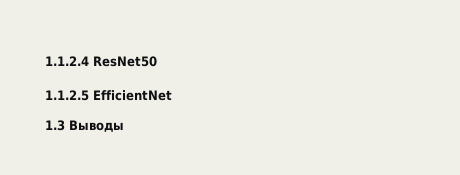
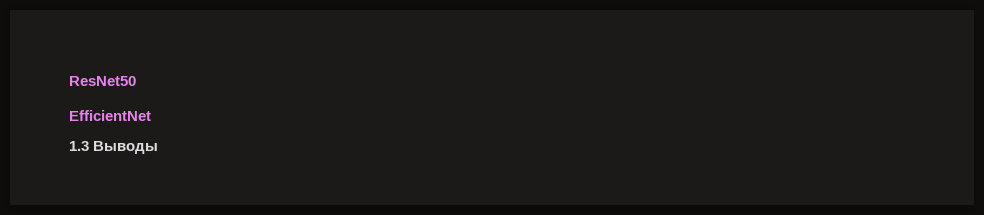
[45,56,89,66] 1.1.2.4 -> (69, 81) none
[45,90,89,101] 1.1.2.5 -> (136, 81) none

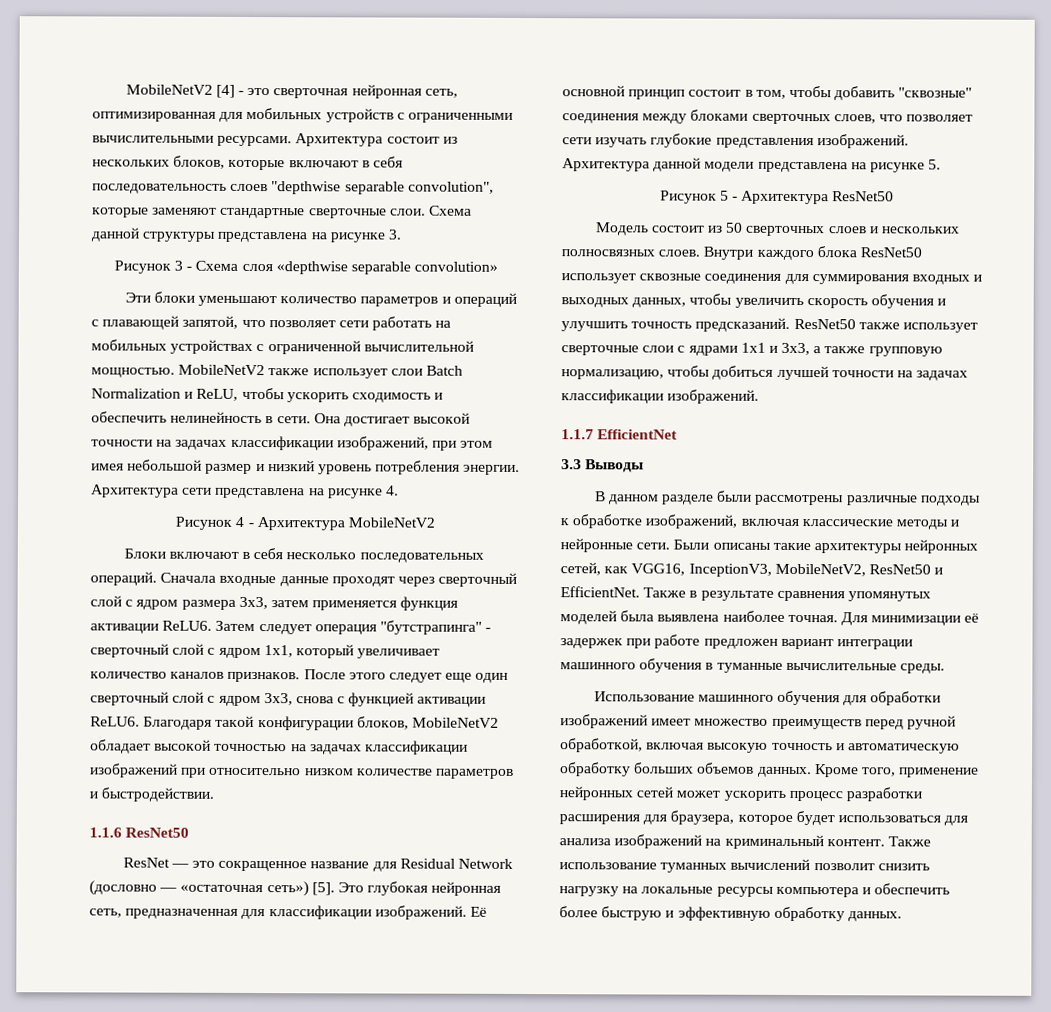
[69,76,136,86] ResNet50 // -> [125,84,458,99] [92,107,513,123] [92,133,458,147] [92,155,403,171] [92,181,494,195] [92,205,472,219] [91,227,402,243] [113,260,499,275] [124,291,517,307] [91,315,452,331] [91,339,474,355] [91,364,463,379] [91,387,444,403] [91,411,471,427] [91,435,494,451] [91,459,521,475] [91,484,399,499] [175,516,435,531] [123,548,484,563] [90,571,518,587] [90,595,459,611] [90,620,492,635] [90,643,441,659] [90,669,509,683] [90,691,487,707] [90,715,499,731] [90,739,468,755] [90,763,514,779] [89,787,215,802] [89,827,190,838] [122,857,513,872] [89,880,502,897] [89,905,487,920] [562,85,973,101] [562,109,974,125] [562,133,909,149] [562,157,942,173] [659,190,895,205] [594,222,960,237] [561,246,922,261] [561,273,983,285] [561,293,947,309] [561,317,978,333] [561,342,943,357] [561,365,969,381] [561,389,760,404] [561,429,594,440] MobileNetV2 [4] - это сверточная нейронная сеть, оптимизированная для мобильных устройств с ограниченными вычислительными ресурсами. Архитектура состоит из нескольких блоков, которые включают в себя последовательность слоев "depthwise separable convolution", которые заменяют стандартные сверточные слои. Схема данной структуры представлена на рисунке 3. // Рисунок 3 - Схема слоя «depthwise separable convolution» // Эти блоки уменьшают количество параметров и операций с плавающей запятой, что позволяет сети работать на мобильных устройствах с ограниченной вычислительной мощностью. MobileNetV2 также использует слои Batch Normalization и ReLU, чтобы ускорить сходимость и обеспечить нелинейность в сети. Она достигает высокой точности на задачах классификации изображений, при этом имея небольшой размер и низкий уровень потребления энергии. Архитектура сети представлена на рисунке 4. // Рисунок 4 - Архитектура MobileNetV2 // Блоки включают в себя несколько последовательных операций. Сначала входные данные проходят через сверточный слой с ядром размера 3x3, затем применяется функция активации ReLU6. Затем следует операция "бутстрапинга" - сверточный слой с ядром 1x1, который увеличивает количество каналов признаков. После этого следует еще один сверточный слой с ядром 3x3, снова с функцией активации ReLU6. Благодаря такой конфигурации блоков, MobileNetV2 обладает высокой точностью на задачах классификации изображений при относительно низком количестве параметров и быстродействии. // 1.1.6 ResNet50 // ResNet — это сокращенное название для Residual Network (дословно — «остаточная сеть») [5]. Это глубокая нейронная сеть, предназначенная для классификации изображений. Её основной принцип состоит в том, чтобы добавить "сквозные" соединения между блоками сверточных слоев, что позволяет сети изучать глубокие представления изображений. Архитектура данной модели представлена на рисунке 5. // Рисунок 5 - Архитектура ResNet50 // Модель состоит из 50 сверточных слоев и нескольких полносвязных слоев. Внутри каждого блока ResNet50 использует сквозные соединения для суммирования входных и выходных данных, чтобы увеличить скорость обучения и улучшить точность предсказаний. ResNet50 также использует сверточные слои с ядрами 1x1 и 3x3, а также групповую нормализацию, чтобы добиться лучшей точности на задачах классификации изображений. // 1.1.7
[69,141,89,151] 1.3 -> [561,459,582,470] 3.3
(159, 147) none -> [594,490,981,506] [560,514,960,530] [560,538,979,554] [560,562,944,577] [560,586,931,602] [560,610,980,626] [560,634,913,650] [560,658,945,674] [593,690,942,706] [560,714,956,730] [560,738,960,754] [560,762,980,778] [559,786,922,802] [559,810,969,826] [559,834,931,850] [559,858,930,873] [559,883,951,898] [559,906,902,922] // В данном разделе были рассмотрены различные подходы к обработке изображений, включая классические методы и нейронные сети. Были описаны такие архитектуры нейронных сетей, как VGG16, InceptionV3, MobileNetV2, ResNet50 и EfficientNet. Также в результате сравнения упомянутых моделей была выявлена наиболее точная. Для минимизации её задержек при работе предложен вариант интеграции машинного обучения в туманные вычислительные среды. // Использование машинного обучения для обработки изображений имеет множество преимуществ перед ручной обработкой, включая высокую точность и автоматическую обработку больших объемов данных. Кроме того, применение нейронных сетей может ускорить процесс разработки расширения для браузера, которое будет использоваться для анализа изображений на криминальный контент. Также использование туманных вычислений позволит снизить нагрузку на локальные ресурсы компьютера и обеспечить более быструю и эффективную обработку данных.

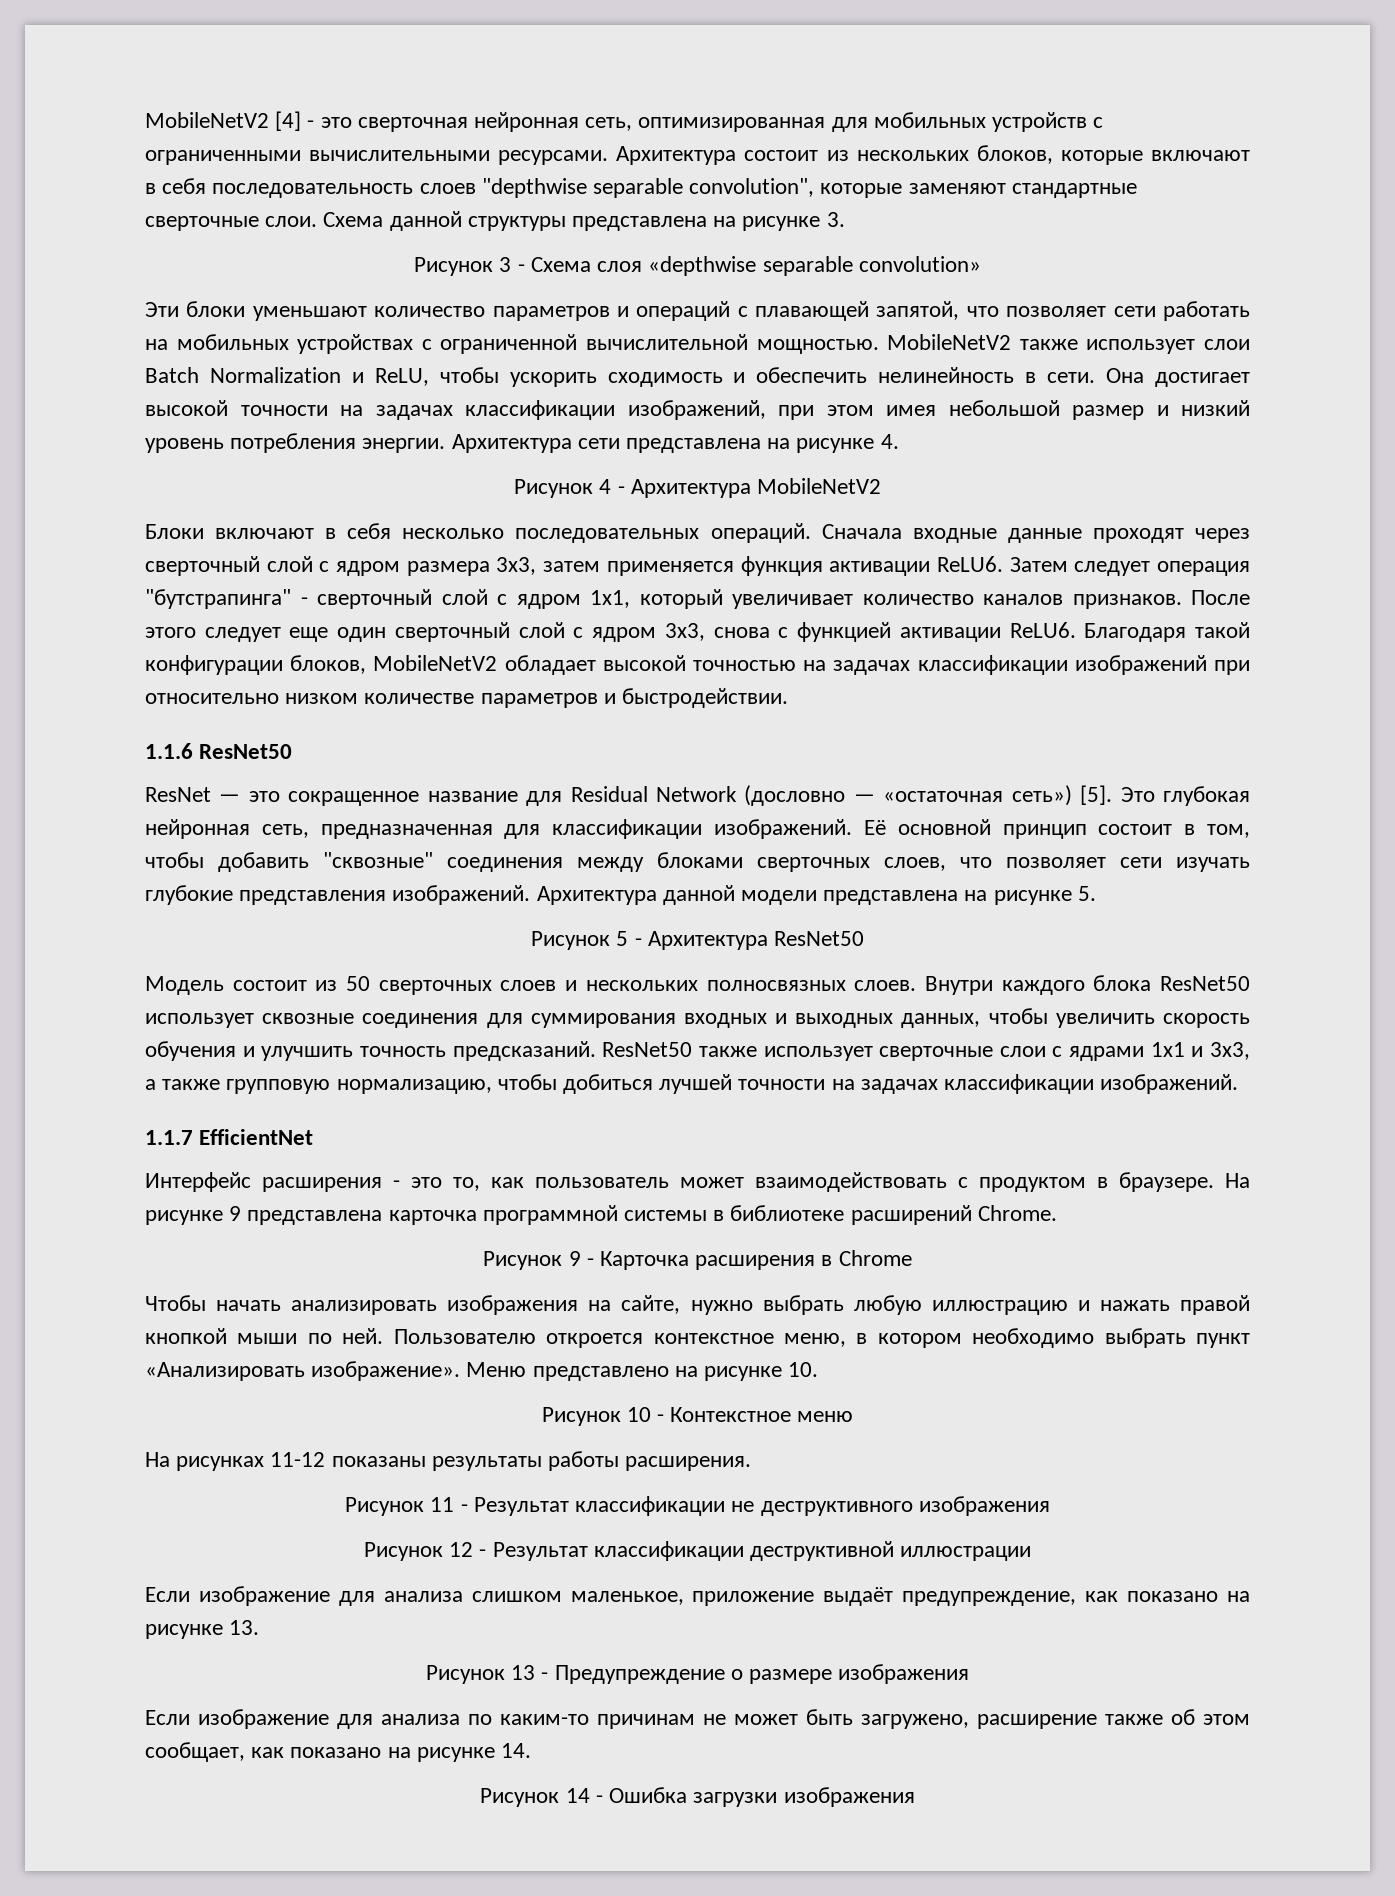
[561,459,645,473] [594,490,981,506] [560,514,960,530] [560,538,979,554] [560,562,944,577] [560,586,931,602] [560,610,980,626] [560,634,913,650] [560,658,945,674] [593,690,942,706] [560,714,956,730] [560,738,960,754] [560,762,980,778] [559,786,922,802] [559,810,969,826] [559,834,931,850] [559,858,930,873] [559,883,951,898] [559,906,902,922] 3.3 Выводы // В данном разделе были рассмотрены различные подходы к обработке изображений, включая классические методы и нейронные сети. Были описаны такие архитектуры нейронных сетей, как VGG16, InceptionV3, MobileNetV2, ResNet50 и EfficientNet. Также в результате сравнения упомянутых моделей была выявлена наиболее точная. Для минимизации её задержек при работе предложен вариант интеграции машинного обучения в туманные вычислительные среды. // Использование машинного обучения для обработки изображений имеет множество преимуществ перед ручной обработкой, включая высокую точность и автоматическую обработку больших объемов данных. Кроме того, применение нейронных сетей может ускорить процесс разработки расширения для браузера, которое будет использоваться для анализа изображений на криминальный контент. Также использование туманных вычислений позволит снизить нагрузку на локальные ресурсы компьютера и обеспечить более быструю и эффективную обработку данных. -> [145,1172,1250,1192] [145,1205,1057,1225] [483,1250,912,1270] [145,1295,1251,1315] [145,1328,1250,1348] [145,1361,819,1381] [541,1407,854,1426] [145,1451,752,1471] [345,1496,1050,1516] [363,1541,1032,1561] [145,1586,1250,1606] [145,1620,260,1639] [425,1664,970,1684] [145,1709,1250,1729] [145,1742,532,1762] [480,1787,915,1807] Интерфейс расширения - это то, как пользователь может взаимодействовать с продуктом в браузере. На рисунке 9 представлена карточка программной системы в библиотеке расширений Chrome. // Рисунок 9 - Карточка расширения в Chrome // Чтобы начать анализировать изображения на сайте, нужно выбрать любую иллюстрацию и нажать правой кнопкой мыши по ней. Пользователю откроется контекстное меню, в котором необходимо выбрать пункт «Анализировать изображение». Меню представлено на рисунке 10. // Рисунок 10 - Контекстное меню // На рисунках 11-12 показаны результаты работы расширения. // Рисунок 11 - Результат классификации не деструктивного изображения // Рисунок 12 - Результат классификации деструктивной иллюстрации // Если изображение для анализа слишком маленькое, приложение выдаёт предупреждение, как показано на рисунке 13. // Рисунок 13 - Предупреждение о размере изображения // Если изображение для анализа по каким-то причинам не может быть загружено, расширение также об этом сообщает, как показано на рисунке 14. // Рисунок 14 - Ошибка загрузки изображения

